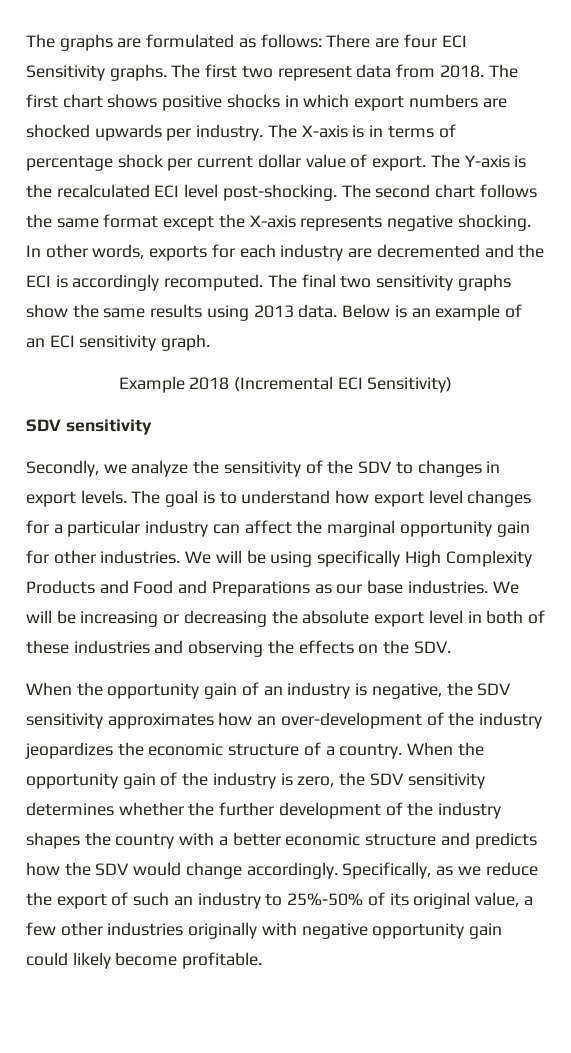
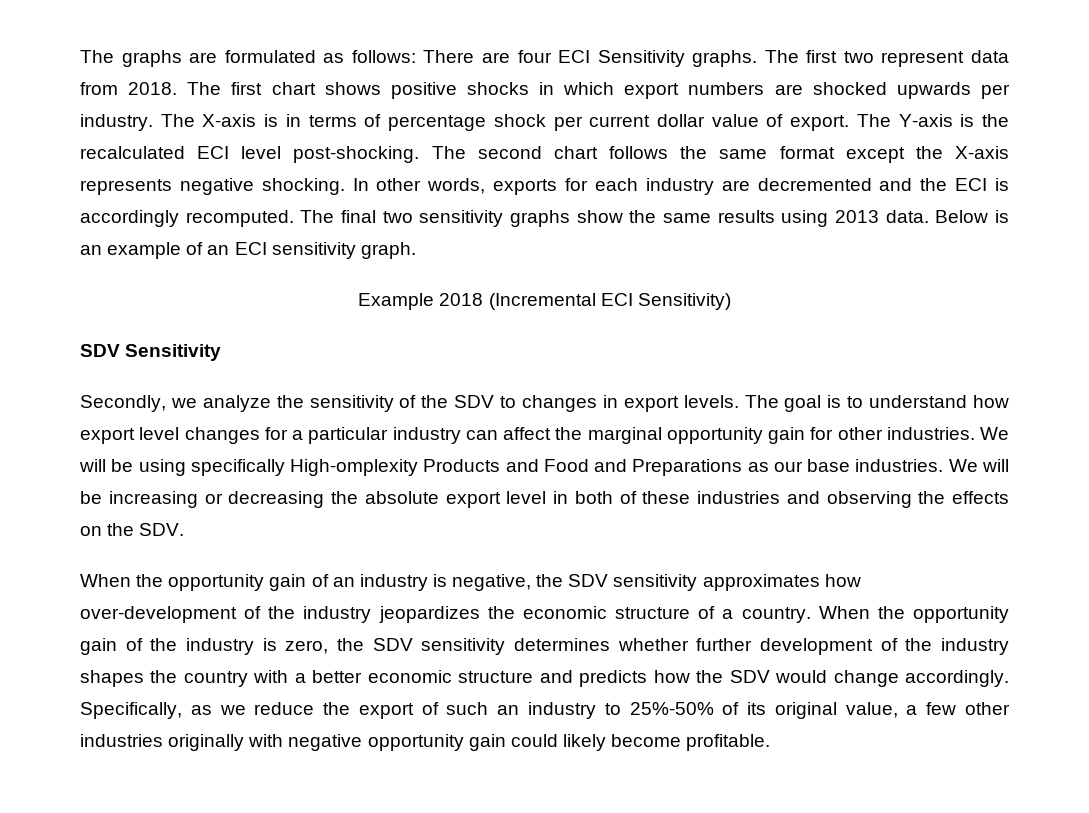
[65,419,152,435] sensitivity -> [125,344,222,361] Sensitivity
[404,550,532,567] High Complexity -> [290,459,419,476] High-omplexity
[257,716,277,726] an -> (861, 580) none
[188,802,215,816] the -> (689, 644) none

